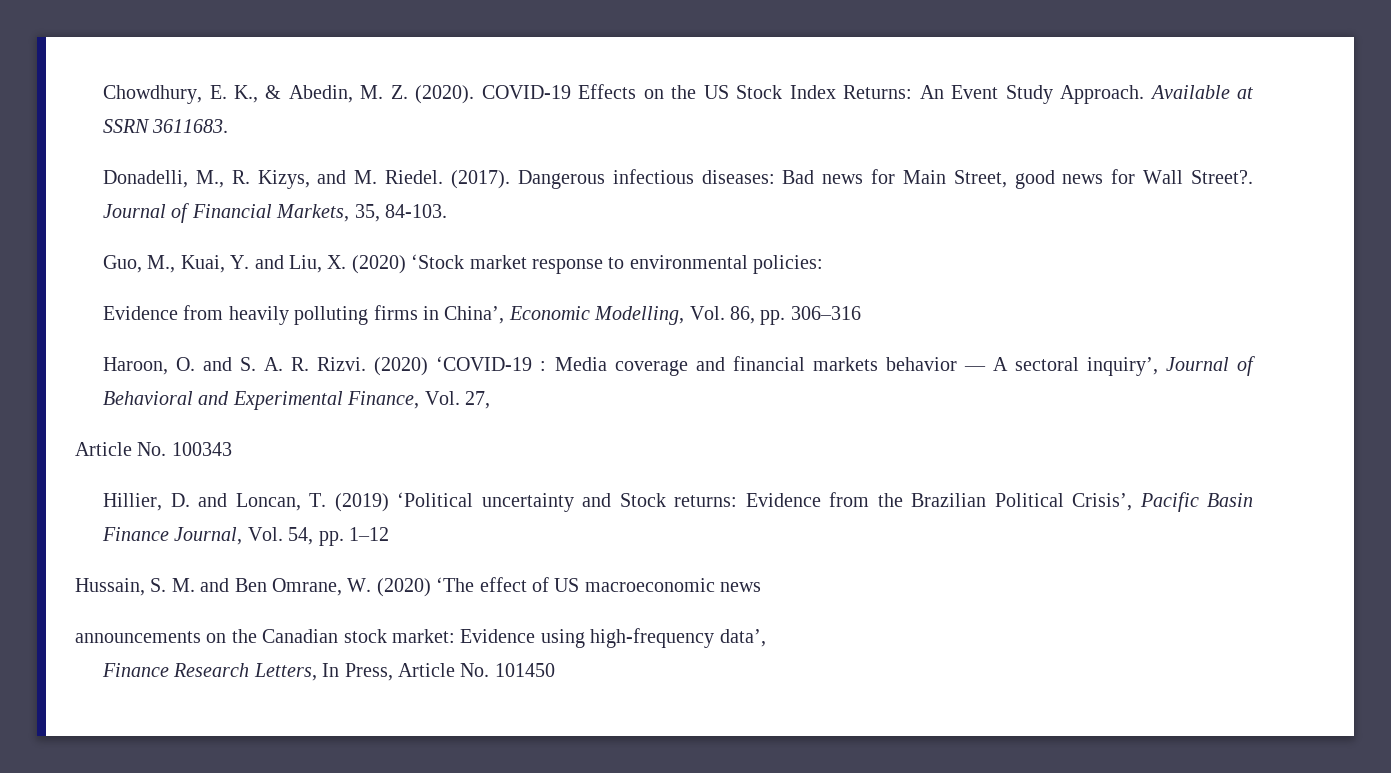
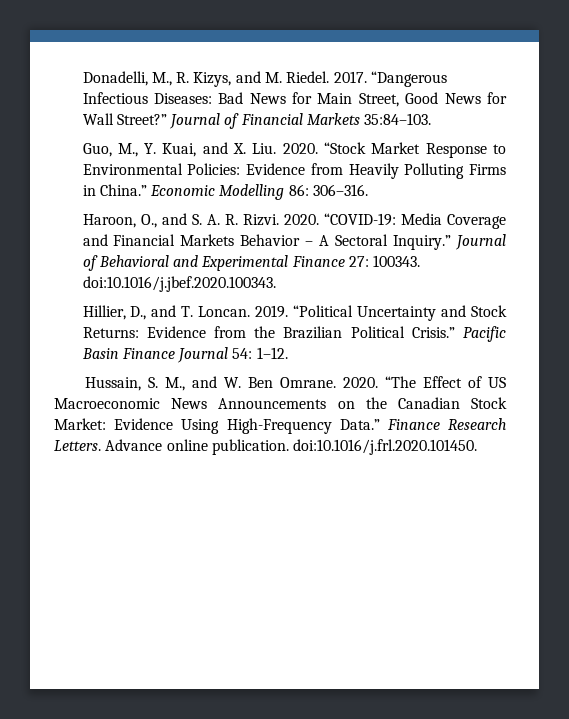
[103,84,1254,104] [103,119,229,133] Chowdhury, E. K., & Abedin, M. Z. (2020). COVID-19 Effects on the US Stock Index Returns: An Event Study Approach. Available at SSRN 3611683. // -> (82, 78) none
[450,169,864,189] (2017). Dangerous infectious diseases: Bad news -> [333,71,448,87] [82,92,286,104] 2017. “Dangerous Infectious Diseases: Bad News
[1014,170,1104,189] good news -> [405,92,481,104] Good News
[1191,170,1253,184] Street?. -> [116,114,167,125] Street?”
[276,204,448,222] Markets, 35, 84-103. -> [307,113,432,125] Markets 35:84–103.
[180,254,824,274] [103,305,861,325] Kuai, Y. and Liu, X. (2020) ‘Stock market response to environmental policies: // Evidence from heavily polluting firms in China’, Economic Modelling, Vol. 86, pp. 306–316 -> [144,142,507,158] [82,163,506,179] [82,184,369,200] Y. Kuai, and X. Liu. 2020. “Stock Market Response to Environmental Policies: Evidence from Heavily Polluting Firms in China.” Economic Modelling 86: 306–316.
[176,357,196,371] O. -> [140,214,157,228] O.,
[374,356,1158,376] (2020) ‘COVID-19 : Media coverage and financial markets behavior — A sectoral inquiry’, -> [283,213,507,229] [82,234,452,250] 2020. “COVID-19: Media Coverage and Financial Markets Behavior – A Sectoral Inquiry.”
[347,391,491,409] [75,442,232,456] [103,492,574,512] Finance, Vol. 27, // Article No. 100343 // Hillier, D. and Loncan, T. (2019) ‘Political uncertainty -> [291,255,421,267] [82,276,276,292] [82,305,437,321] Finance 27: 100343. doi:10.1016/j.jbef.2020.100343. // Hillier, D., and T. Loncan. 2019. “Political Uncertainty
[674,495,738,507] returns: -> [82,327,139,338] Returns:
[1072,493,1133,511] Crisis’, -> [411,327,455,338] Crisis.”
[174,527,390,546] [75,577,762,597] [75,628,766,648] [102,663,555,681] Journal, Vol. 54, pp. 1–12 // Hussain, S. M. and Ben Omrane, W. (2020) ‘The effect of US macroeconomic news // announcements on the Canadian stock market: Evidence using high-frequency data’, // Finance Research Letters, In Press, Article No. 101450 -> [177,347,288,363] [84,376,507,391] [54,397,508,409] [54,418,507,434] [54,439,478,455] Journal 54: 1–12. // Hussain, S. M., and W. Ben Omrane. 2020. “The Effect of US Macroeconomic News Announcements on the Canadian Stock Market: Evidence Using High-Frequency Data.” Finance Research Letters. Advance online publication. doi:10.1016/j.frl.2020.101450.

